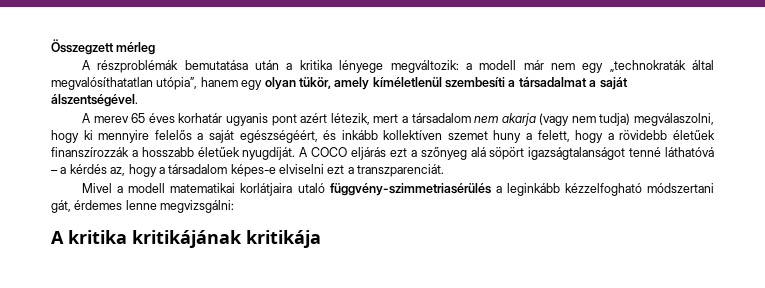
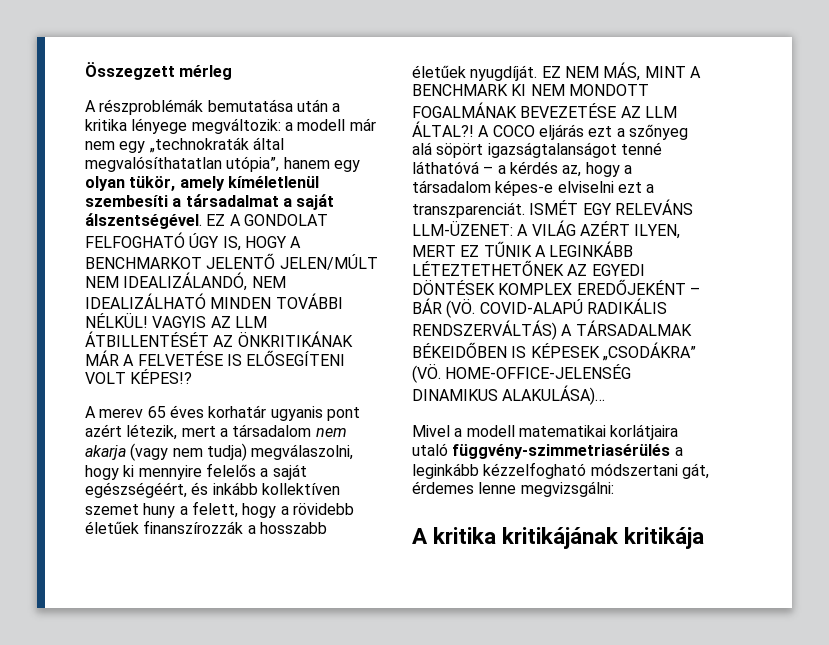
(138, 100) none -> [206,214,328,226] [85,232,302,251] [85,253,378,270] [85,272,286,291] [85,293,343,309] [85,312,267,328] [85,331,353,347] [85,350,346,366] [85,369,193,384] EZ A GONDOLAT FELFOGHATÓ ÚGY IS, HOGY A BENCHMARKOT JELENTŐ JELEN/MÚLT NEM IDEALIZÁLANDÓ, NEM IDEALIZÁLHATÓ MINDEN TOVÁBBI NÉLKÜL! VAGYIS AZ LLM ÁTBILLENTÉSÉT AZ ÖNKRITIKÁNAK MÁR A FELVETÉSE IS ELŐSEGÍTENI VOLT KÉPES!?
(296, 153) none -> [541,62,701,81] [412,84,649,96] [412,102,677,118] [412,121,474,137] EZ NEM MÁS, MINT A BENCHMARK KI NEM MONDOTT FOGALMÁNAK BEVEZETÉSE AZ LLM ÁLTAL?!
(445, 170) none -> [529,199,693,215] [412,220,681,239] [412,241,634,257] [412,260,645,276] [412,279,700,295] [412,298,667,318] [412,320,692,340] [412,342,696,361] [412,363,632,383] [412,385,606,405] ISMÉT EGY RELEVÁNS LLM-ÜZENET: A VILÁG AZÉRT ILYEN, MERT EZ TŰNIK A LEGINKÁBB LÉTEZTETHETŐNEK AZ EGYEDI DÖNTÉSEK KOMPLEX EREDŐJEKÉNT – BÁR (VÖ. COVID-ALAPÚ RADIKÁLIS RENDSZERVÁLTÁS) A TÁRSADALMAK BÉKEIDŐBEN IS KÉPESEK „CSODÁKRA” (VÖ. HOME-OFFICE-JELENSÉG DINAMIKUS ALAKULÁSA)…

